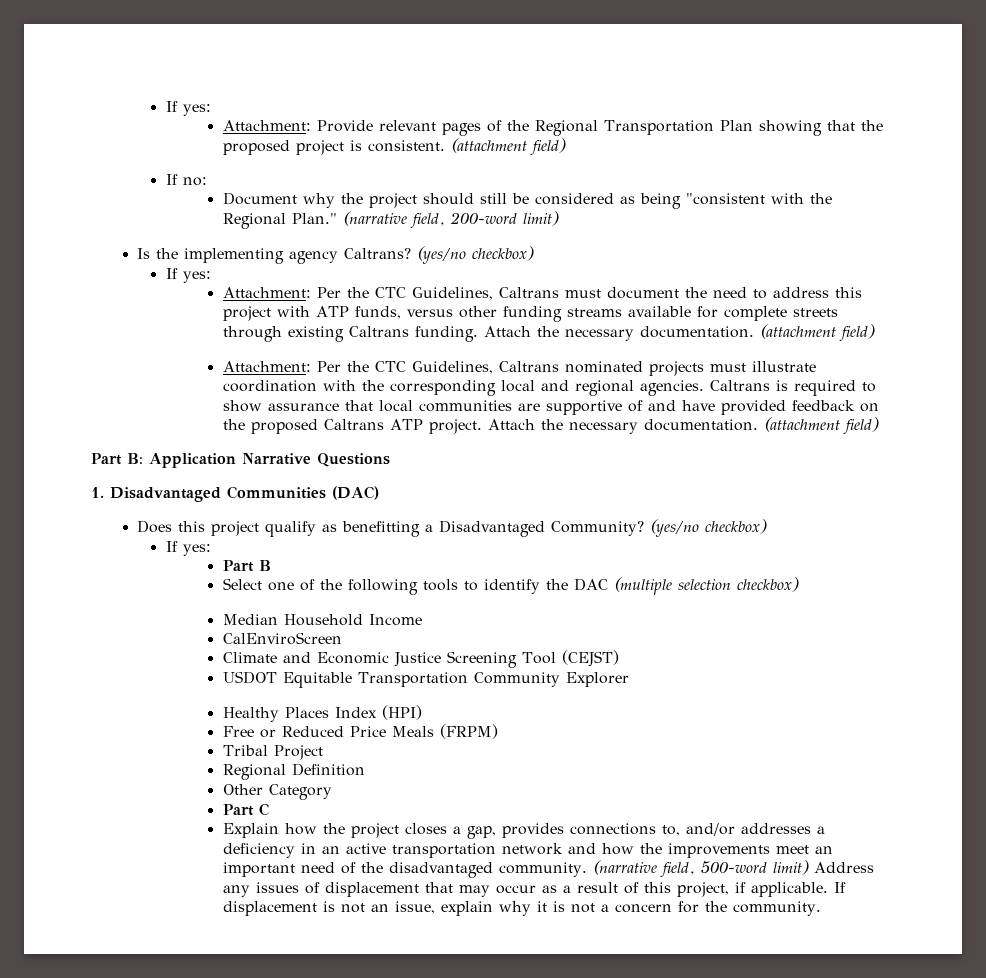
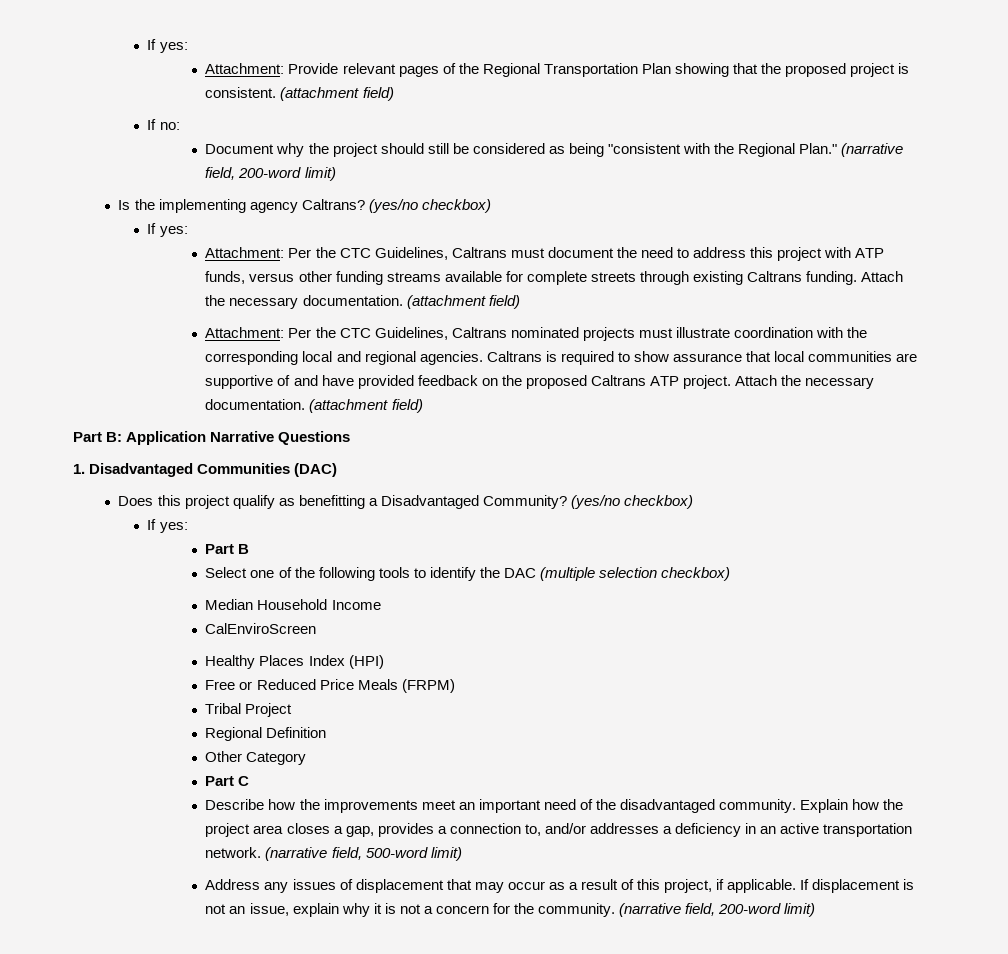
[222,650,619,668] [222,671,629,688] // Climate and Economic Justice Screening Tool (CEJST) // USDOT Equitable Transportation Community Explorer -> (317, 628) none
[222,823,825,839] [222,843,596,858] Explain how the project closes a gap, provides connections to, and/or addresses a deficiency in an active transportation network and -> [205,799,265,810] Describe
(587, 869) none -> [800,799,904,813] [205,823,913,837] [205,847,262,858] Explain how the project area closes a gap, provides a connection to, and/or addresses a deficiency in an active transportation network.
(809, 867) none -> (462, 854) //
(821, 908) none -> [619,903,816,917] (narrative field, 200-word limit)

